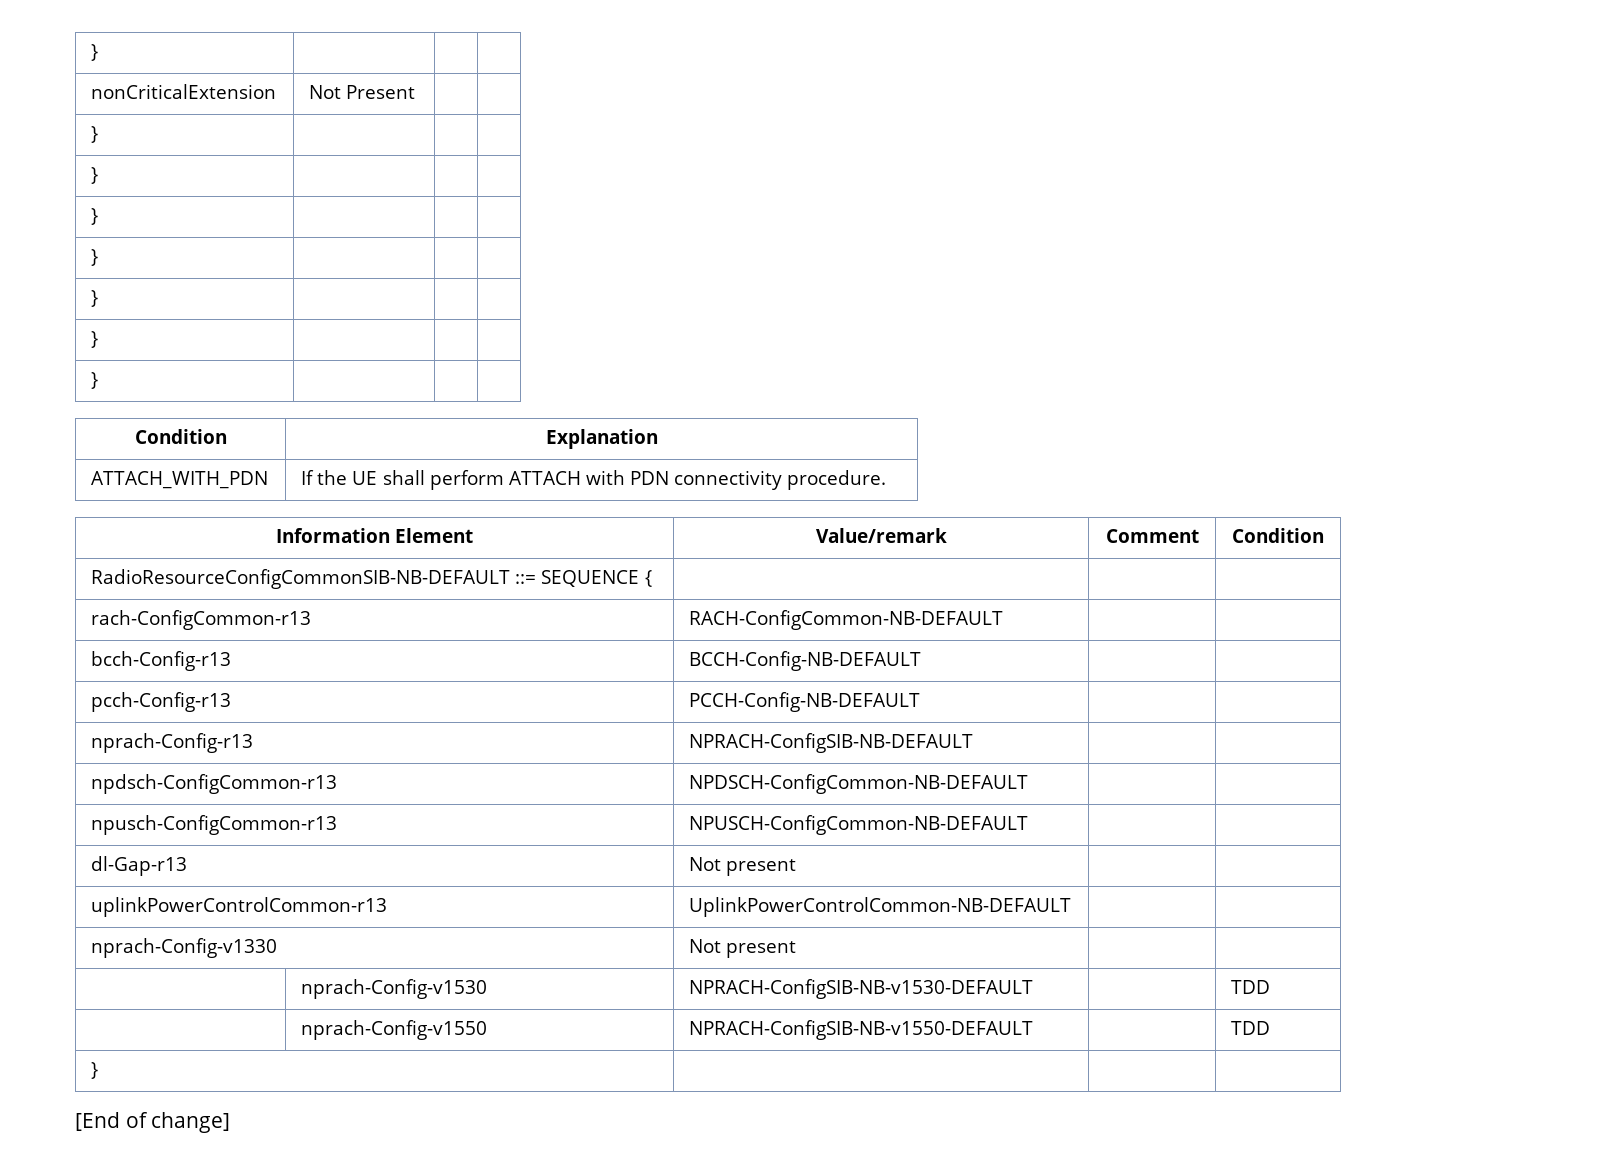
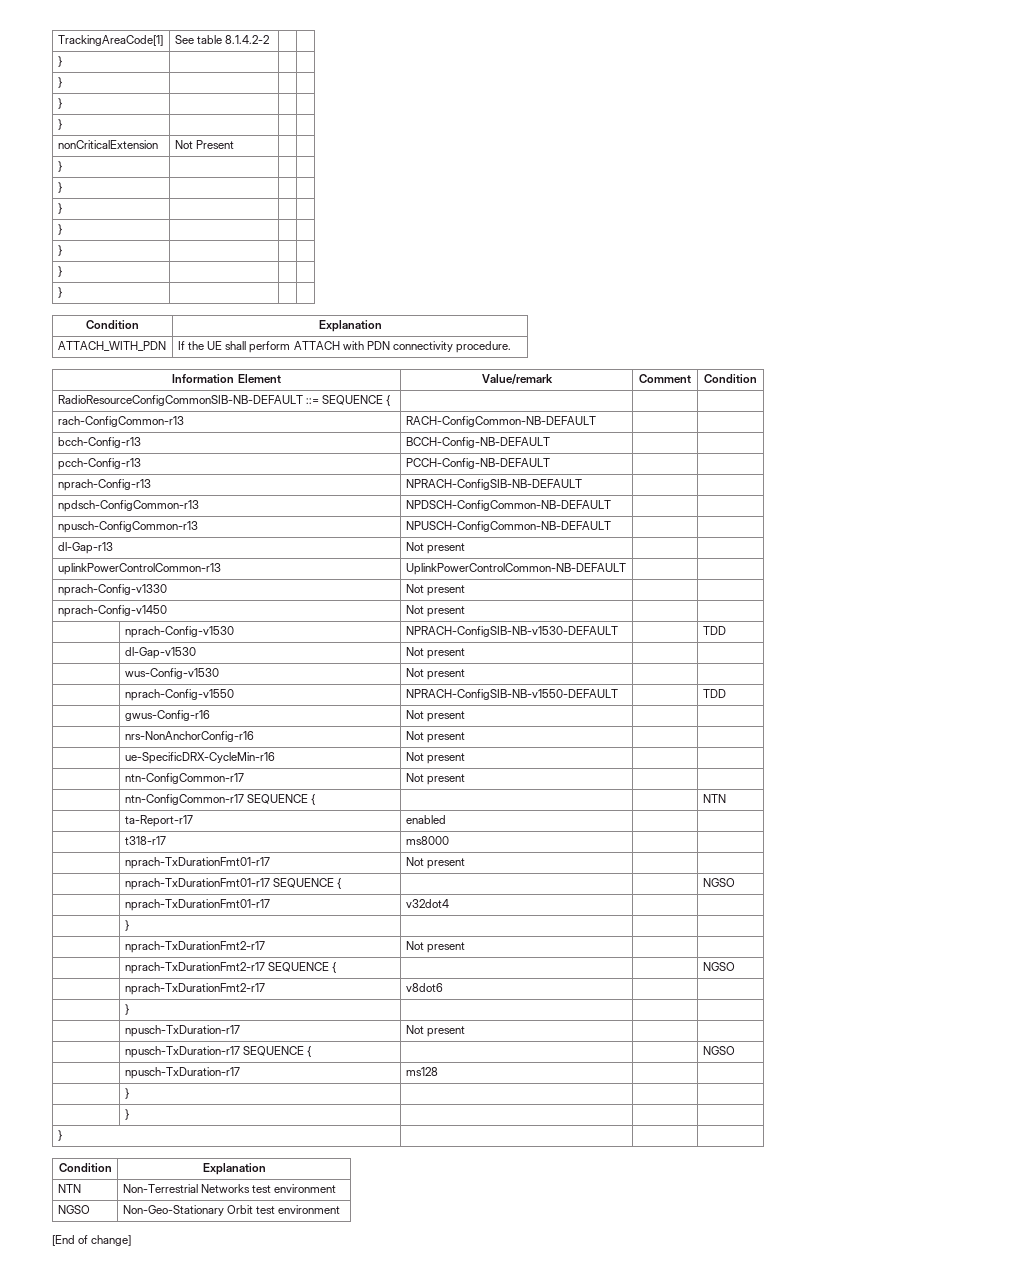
(91, 52) none -> [57,35,163,46] [174,35,270,44] [57,56,62,67] [57,77,62,88] [57,98,62,109] TrackingAreaCode[1] | See table 8.1.4.2-2 | | // } | | | // } | | | // } | | | //
(797, 949) none -> [57,605,167,617] [405,605,466,617] // nprach-Config-v1450 | Not present | |
[301,1020,488,1040] [689,1020,1034,1040] [1231,1021,1271,1035] [91,1062,99,1079] nprach-Config-v1550 | NPRACH-ConfigSIB-NB-v1550-DEFAULT | | TDD // } | | | -> [124,647,196,659] [405,647,466,659] [124,668,219,679] [405,668,466,680] [124,689,234,701] [405,689,618,700] [702,689,726,698] [124,710,210,721] [405,710,466,722] [124,731,254,742] [405,731,466,743] [124,752,275,764] [405,752,466,764] [124,773,244,784] [405,773,466,785] [124,794,316,805] [702,794,726,803] [124,815,193,827] [405,815,446,824] [124,836,166,845] [405,836,449,845] [124,857,270,869] [405,857,466,869] [124,878,342,890] [702,878,735,887] [124,899,270,911] [405,899,449,908] [124,920,129,931] [124,941,265,953] [405,941,466,953] [124,962,337,974] [702,962,735,971] [124,983,265,995] [405,983,443,992] [124,1004,129,1015] [124,1025,240,1037] [405,1025,466,1037] [124,1046,312,1058] [702,1046,735,1055] [124,1067,240,1079] [405,1067,438,1076] [124,1088,129,1099] [124,1109,129,1120] [57,1130,62,1141] [58,1163,112,1172] [202,1163,266,1175] [57,1184,81,1193] [122,1184,337,1193] [57,1205,90,1214] [122,1205,341,1216] dl-Gap-v1530 | Not present | | // | wus-Config-v1530 | Not present | | // | nprach-Config-v1550 | NPRACH-ConfigSIB-NB-v1550-DEFAULT | | TDD // | gwus-Config-r16 | Not present | | // | nrs-NonAnchorConfig-r16 | Not present | | // | ue-SpecificDRX-CycleMin-r16 | Not present | | // | ntn-ConfigCommon-r17 | Not present | | // | ntn-ConfigCommon-r17 SEQUENCE { | | | NTN // | ta-Report-r17 | enabled | | // | t318-r17 | ms8000 | | // | nprach-TxDurationFmt01-r17 | Not present | | // | nprach-TxDurationFmt01-r17 SEQUENCE { | | | NGSO // | nprach-TxDurationFmt01-r17 | v32dot4 | | // | } | | | // | nprach-TxDurationFmt2-r17 | Not present | | // | nprach-TxDurationFmt2-r17 SEQUENCE { | | | NGSO // | nprach-TxDurationFmt2-r17 | v8dot6 | | // | } | | | // | npusch-TxDuration-r17 | Not present | | // | npusch-TxDuration-r17 SEQUENCE { | | | NGSO // | npusch-TxDuration-r17 | ms128 | | // | } | | | // | } | | | // } | | | // Condition | Explanation // NTN | Non-Terrestrial Networks test environment // NGSO | Non-Geo-Stationary Orbit test environment

